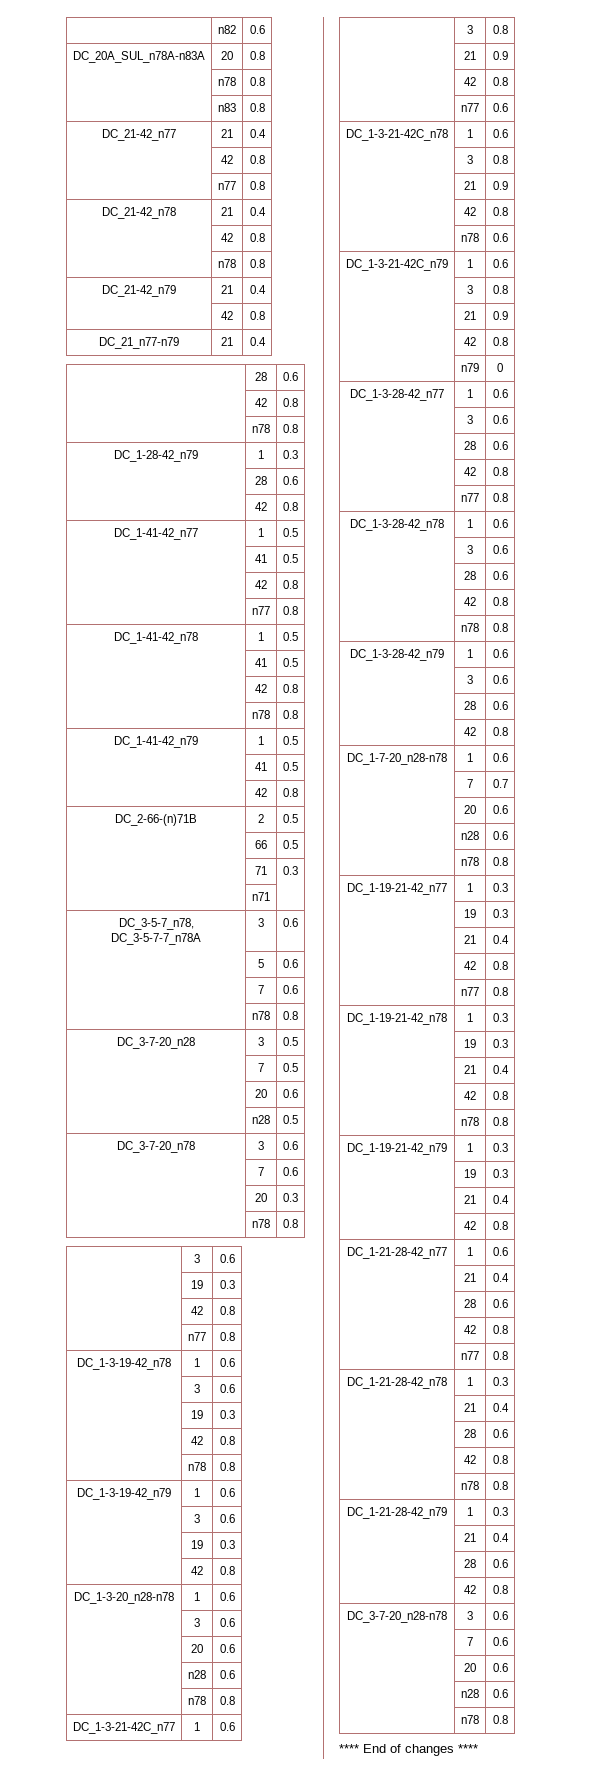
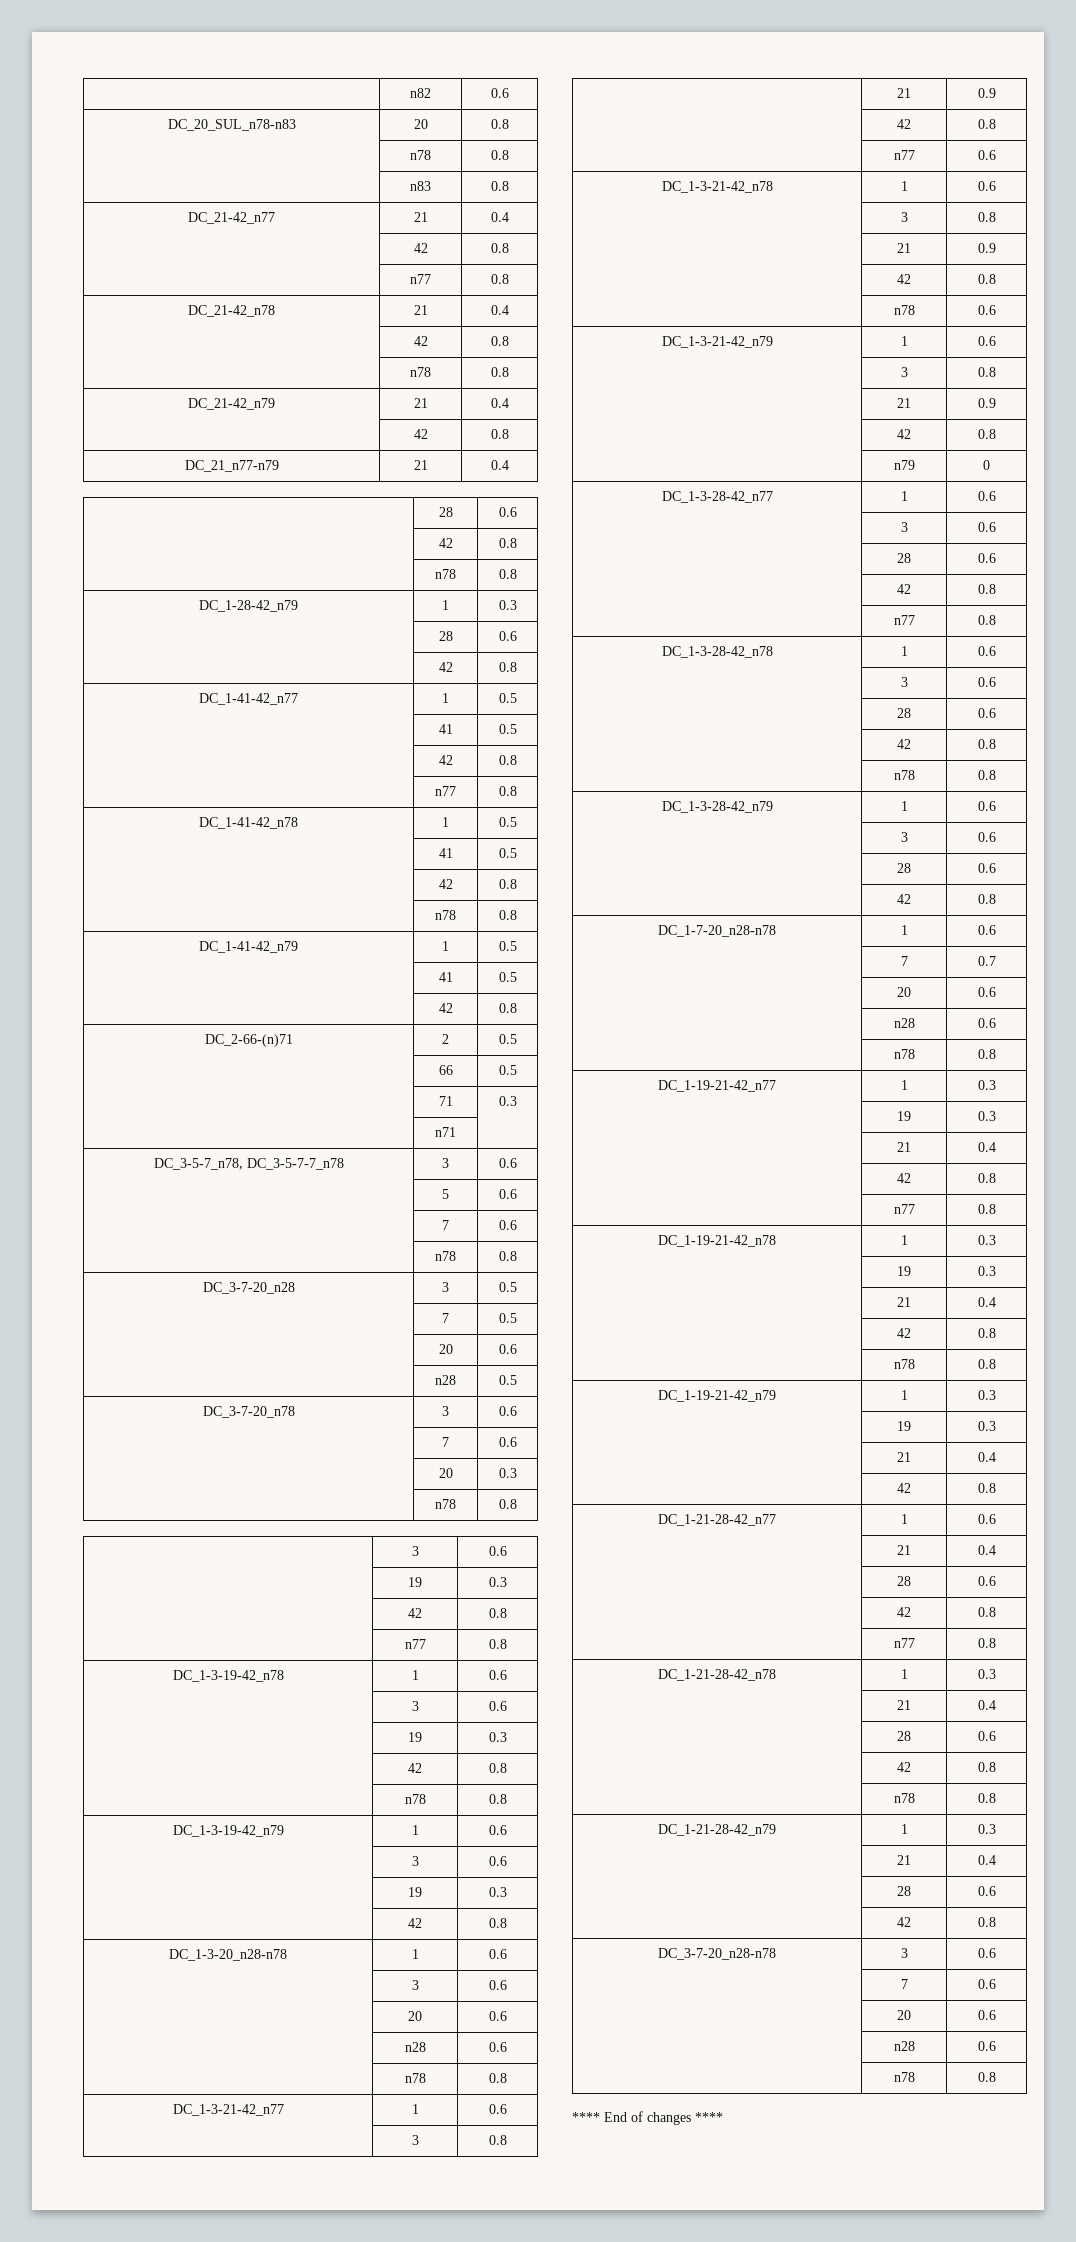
[73,51,205,63] DC_20A_SUL_n78A-n83A -> [167,119,296,131] DC_20_SUL_n78-n83
[115,814,197,826] DC_2-66-(n)71B -> [204,1034,293,1047] DC_2-66-(n)71
[111,933,201,945] DC_3-5-7-7_n78A -> [246,1158,344,1170] DC_3-5-7-7_n78
[73,1722,175,1734] DC_1-3-21-42C_n77 -> [172,2104,284,2116] DC_1-3-21-42_n77
[346,129,448,141] DC_1-3-21-42C_n78 -> [661,181,773,193] DC_1-3-21-42_n78
[346,259,448,271] DC_1-3-21-42C_n79 -> [661,336,773,348] DC_1-3-21-42_n79

